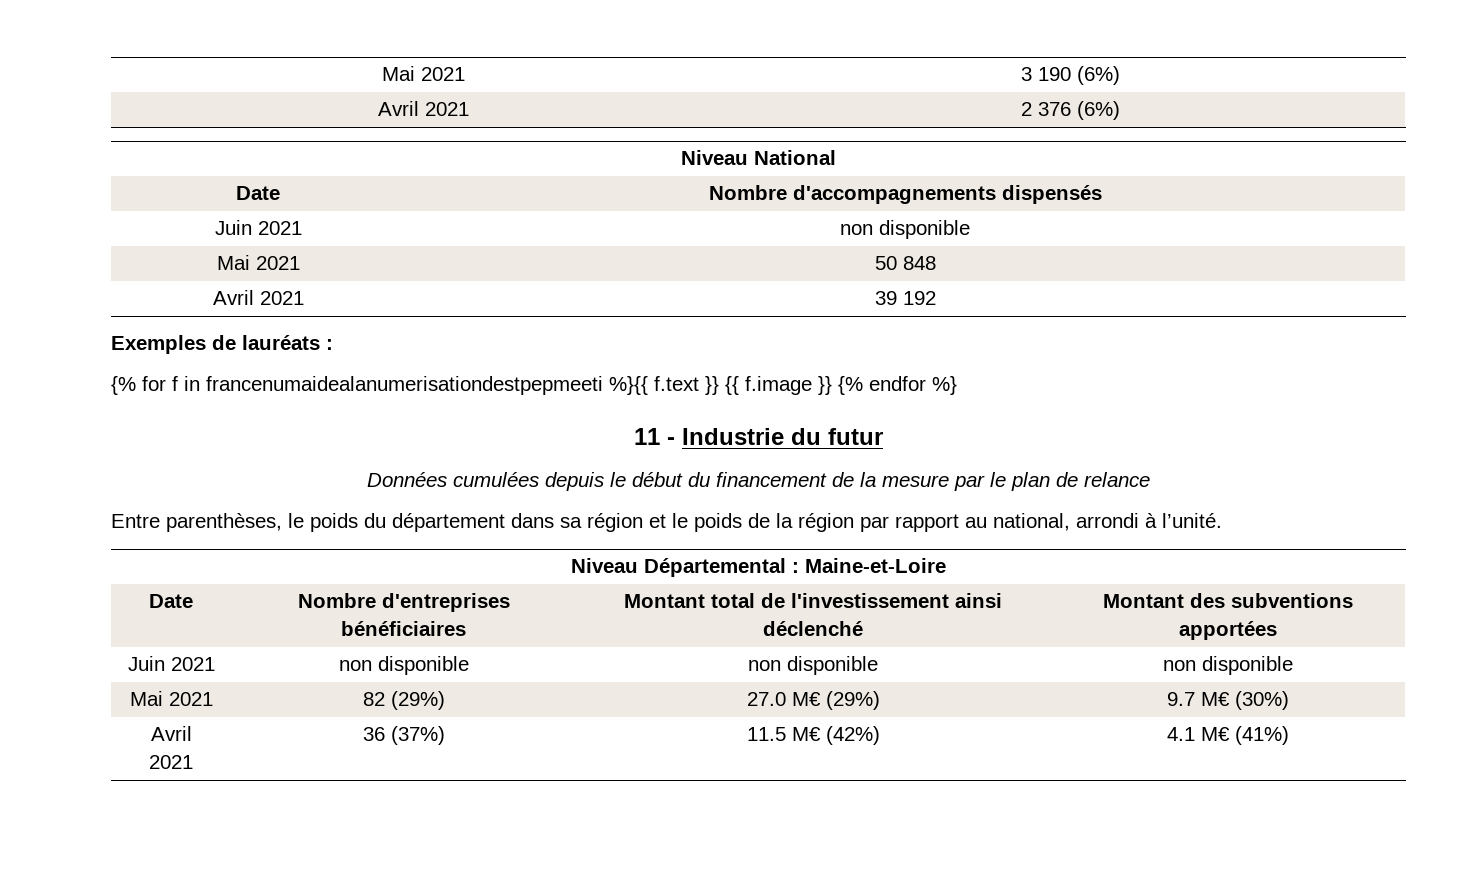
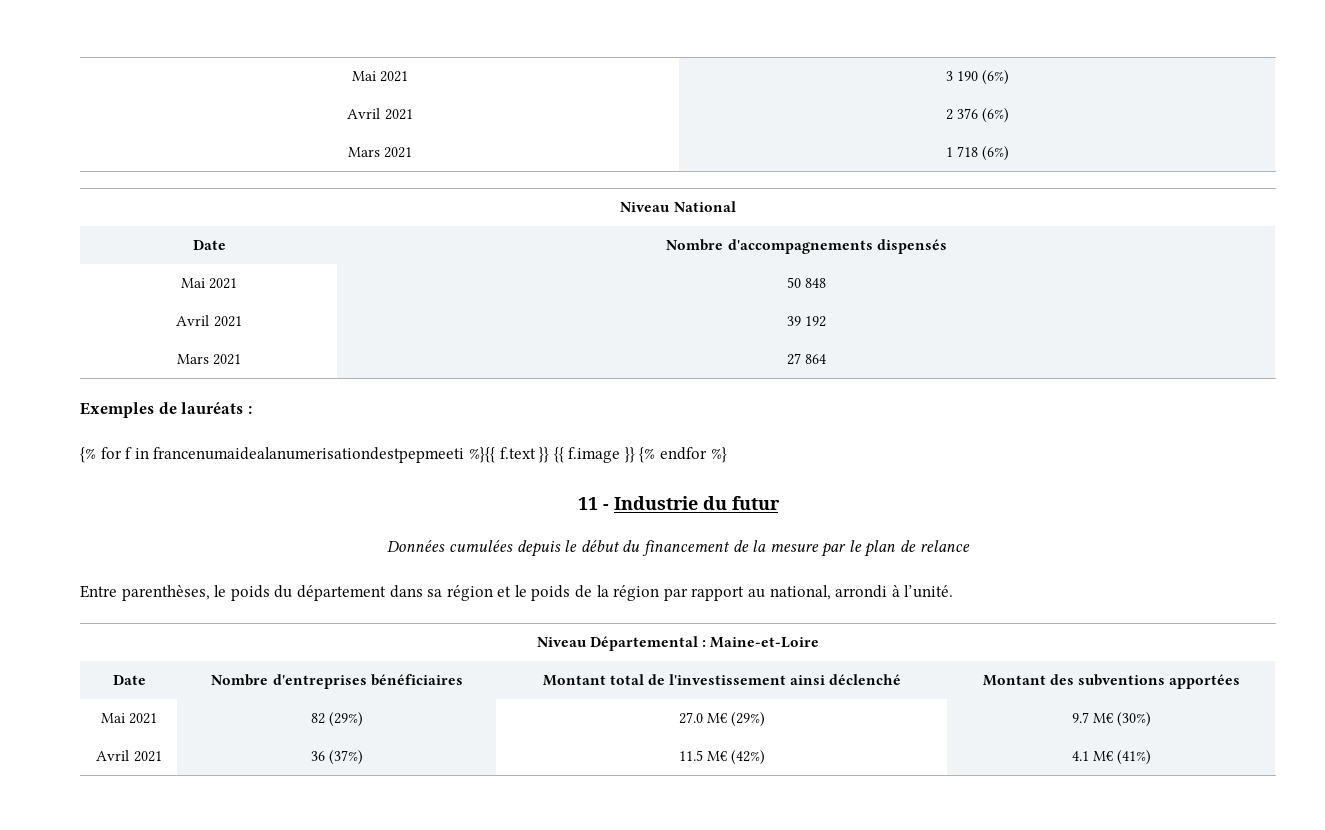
(1120, 110) none -> [347,147,413,158] [945,146,1010,161] // Mars 2021 | 1 718 (6%)
[214,220,302,235] [840,220,970,239] // Juin 2021 | non disponible -> (947, 246) none
(936, 298) none -> [176,354,242,365] [786,353,827,365] // Mars 2021 | 27 864
[127,656,215,671] [338,656,469,675] [748,656,878,675] [1162,656,1293,675] // Juin 2021 | non disponible | non disponible | non disponible -> (1241, 681) none

